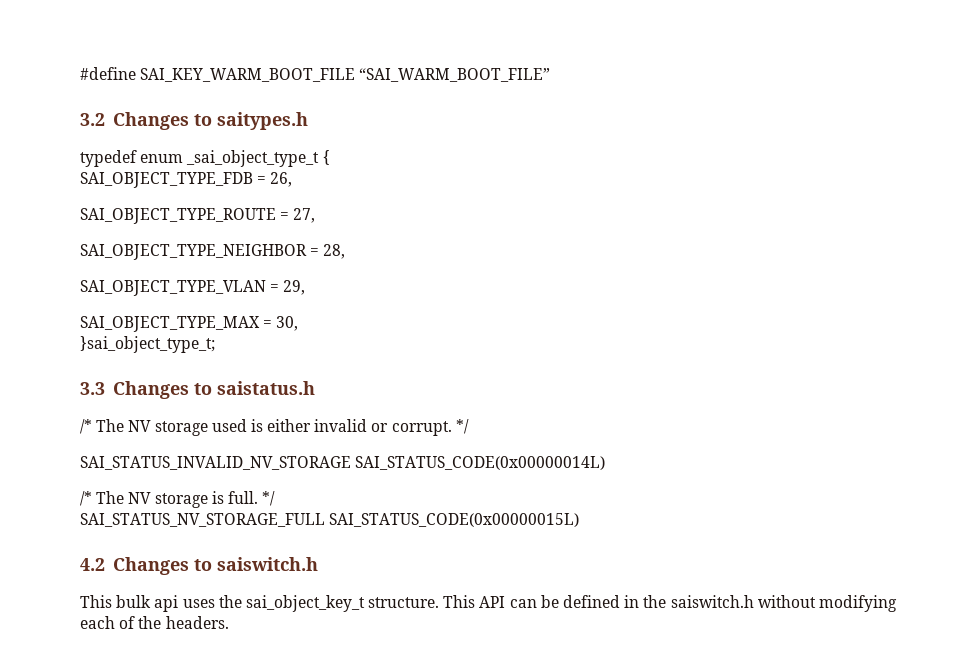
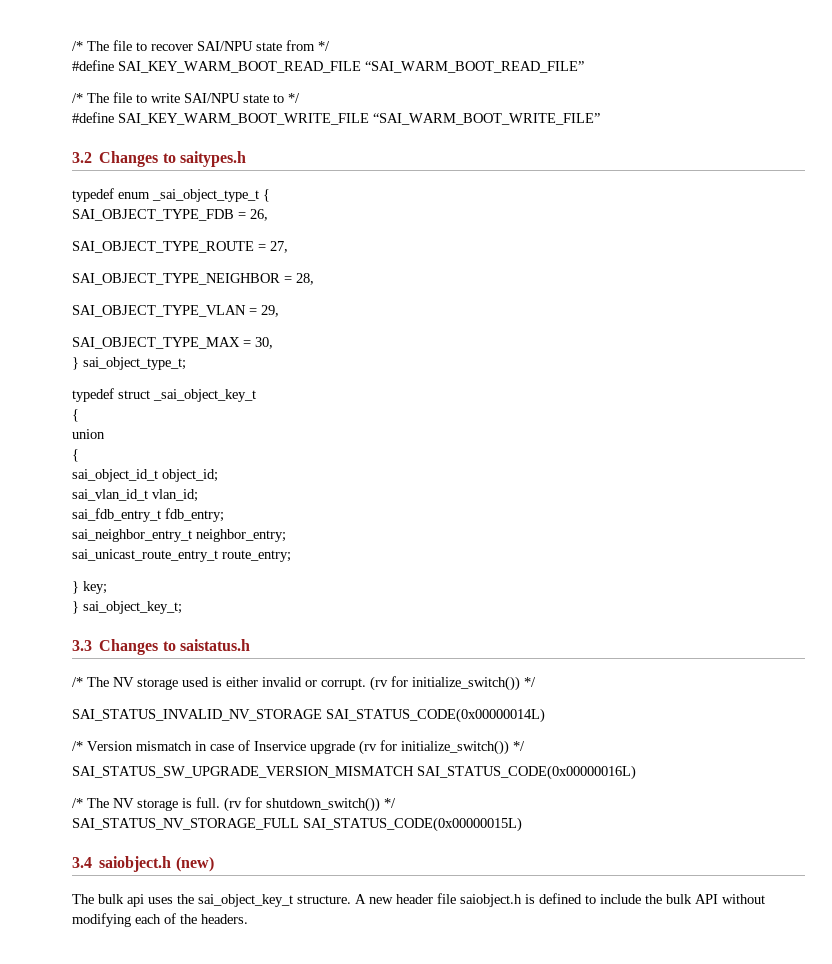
[80,67,551,82] #define SAI_KEY_WARM_BOOT_FILE “SAI_WARM_BOOT_FILE” -> [72,40,330,51] [72,60,584,73] [72,92,300,103] [72,112,600,125] /* The file to recover SAI/NPU state from */ // #define SAI_KEY_WARM_BOOT_READ_FILE “SAI_WARM_BOOT_READ_FILE” // /* The file to write SAI/NPU state to */ // #define SAI_KEY_WARM_BOOT_WRITE_FILE “SAI_WARM_BOOT_WRITE_FILE”
[80,336,215,353] }sai_object_type_t; -> [72,357,186,370] [72,388,256,402] [72,409,79,422] [72,429,105,439] [72,449,79,462] [72,469,218,482] [72,489,198,502] [72,508,224,522] [72,529,286,542] [72,549,291,562] [72,581,107,594] [72,601,182,614] } sai_object_type_t; // typedef struct _sai_object_key_t // { // union // { // sai_object_id_t object_id; // sai_vlan_id_t vlan_id; // sai_fdb_entry_t fdb_entry; // sai_neighbor_entry_t neighbor_entry; // sai_unicast_route_entry_t route_entry; // } key; // } sai_object_key_t;
(452, 428) none -> [370,676,520,691] (rv for initialize_switch())
(606, 463) none -> [72,740,525,755] [72,765,636,780] // /* Version mismatch in case of Inservice upgrade (rv for initialize_switch()) */ // SAI_STATUS_SW_UPGRADE_VERSION_MISMATCH SAI_STATUS_CODE(0x00000016L)
(258, 497) none -> [224,797,380,812] (rv for shutdown_switch())
[80,557,318,575] [80,595,112,608] 4.2 Changes to saiswitch.h // This -> [72,856,214,872] [72,894,94,904] 3.4 saiobject.h (new) // The
[443,595,754,608] This API can be defined in the saiswitch.h -> [355,893,718,907] A new header file saiobject.h is defined to include the bulk API

